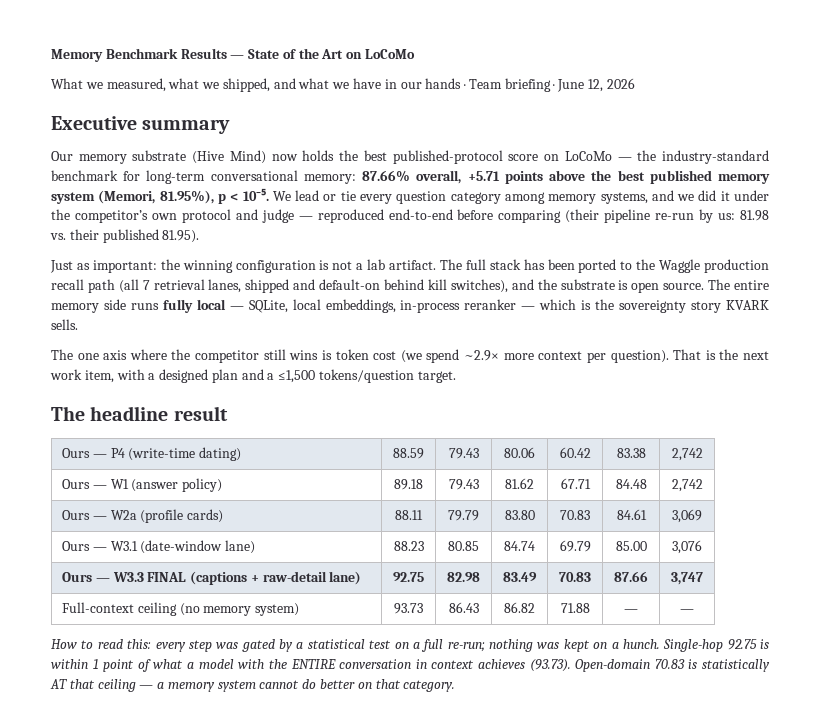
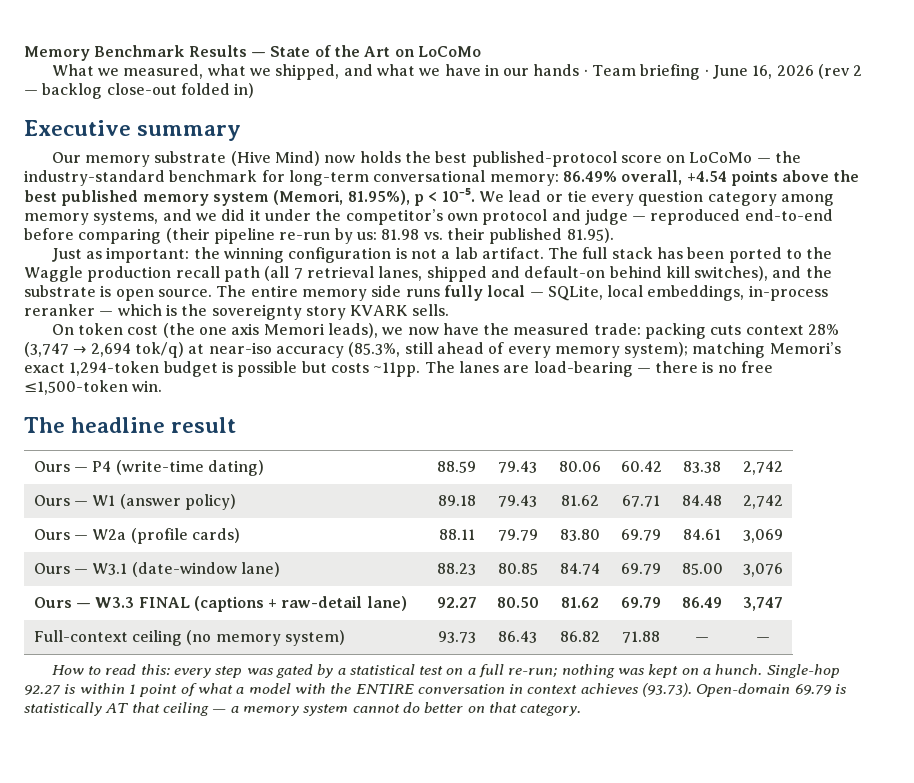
[588,79,604,92] 12, -> [752,65,773,79] 16,
(635, 83) none -> [818,64,863,79] [24,83,255,99] (rev 2 — backlog close-out folded in)
[362,170,500,184] 87.66% overall, +5.71 -> [562,170,727,185] 86.49% overall, +4.54
[51,349,769,363] [50,369,456,383] The one axis where the competitor still wins is token cost (we spend ~2.9× more context per question). That is the next work item, with a designed plan and a ≤1,500 tokens/question target. -> [51,323,840,339] [24,342,841,358] [24,361,774,377] [24,380,163,395] On token cost (the one axis Memori leads), we now have the measured trade: packing cuts context 28% (3,747 → 2,694 tok/q) at near-iso accuracy (85.3%, still ahead of every memory system); matching Memori’s exact 1,294-token budget is possible but costs ~11pp. The lanes are load-bearing — there is no free ≤1,500-token win.
[560,510,590,520] 70.83 -> [621,529,661,541] 69.79
[393,572,424,582] [447,572,480,582] [503,572,537,582] [559,572,591,582] [614,571,648,582] 92.75 | 82.98 | 83.49 | 70.83 | 87.66 -> [436,597,477,608] [496,597,539,608] [560,597,599,608] [621,597,661,608] [682,597,722,608] 92.27 | 80.50 | 81.62 | 69.79 | 86.49
[727,639,757,650] 92.75 -> [24,685,61,695] 92.27
[654,659,685,669] 70.83 -> [794,684,832,695] 69.79

